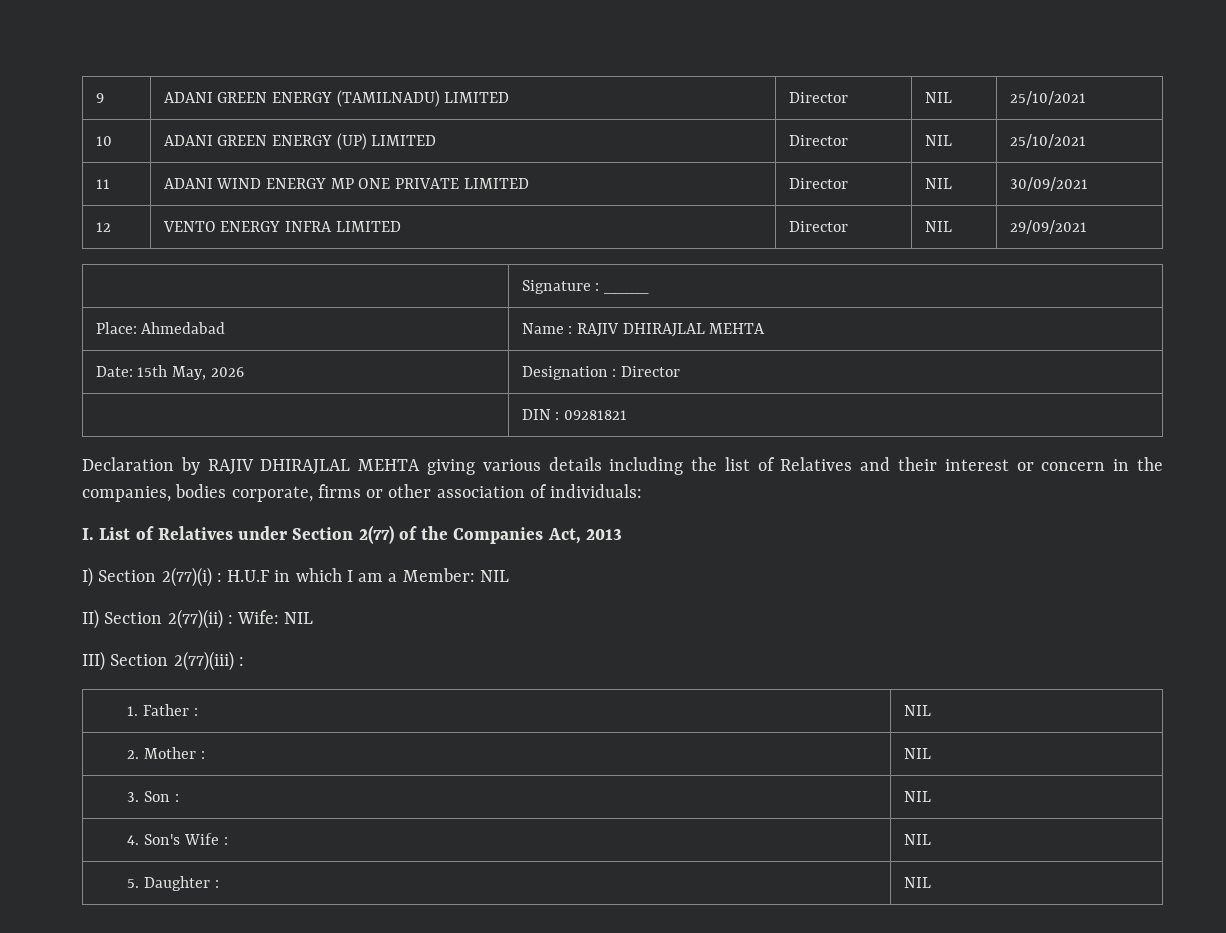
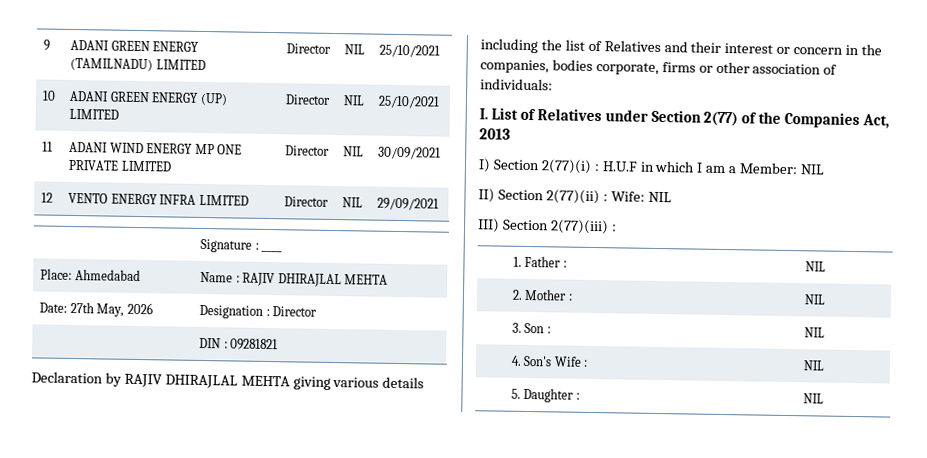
[137,365,168,377] 15th -> [69,301,94,314] 27th

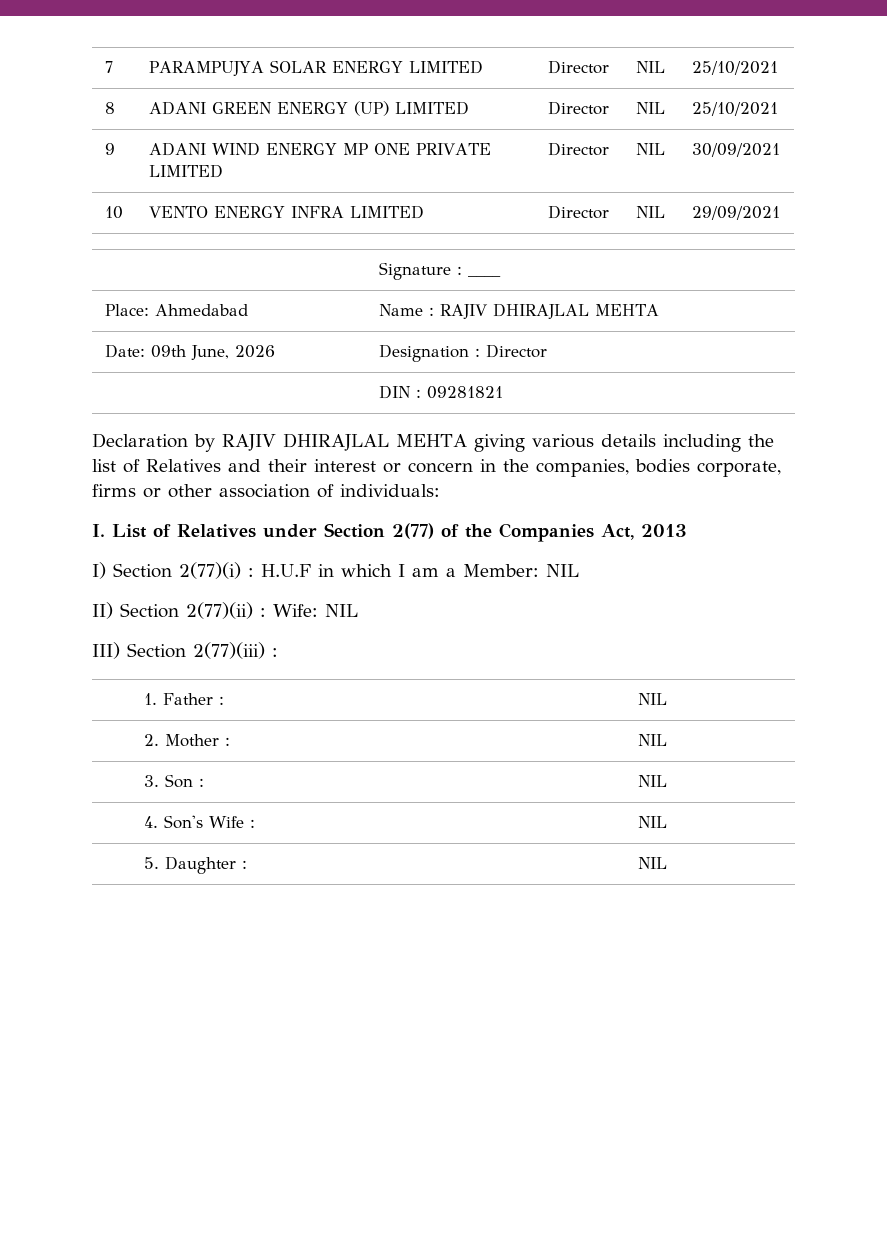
[43,39,51,51] [70,39,200,52] [70,57,206,72] [286,43,332,54] [344,44,366,55] [379,44,441,58] [42,90,57,101] 9 | ADANI GREEN ENERGY (TAMILNADU) LIMITED | Director | NIL | 25/10/2021 // 10 -> [104,61,113,73] [148,60,483,76] [547,60,609,74] [635,61,665,73] [691,61,778,75] [104,102,115,114] 7 | PARAMPUJYA SOLAR ENERGY LIMITED | Director | NIL | 25/10/2021 // 8
[42,141,54,152] 11 -> [104,143,115,155] 9
[41,192,54,203] 12 -> [104,206,123,219] 10
[69,301,125,317] 27th May, -> [150,345,229,360] 09th June,

